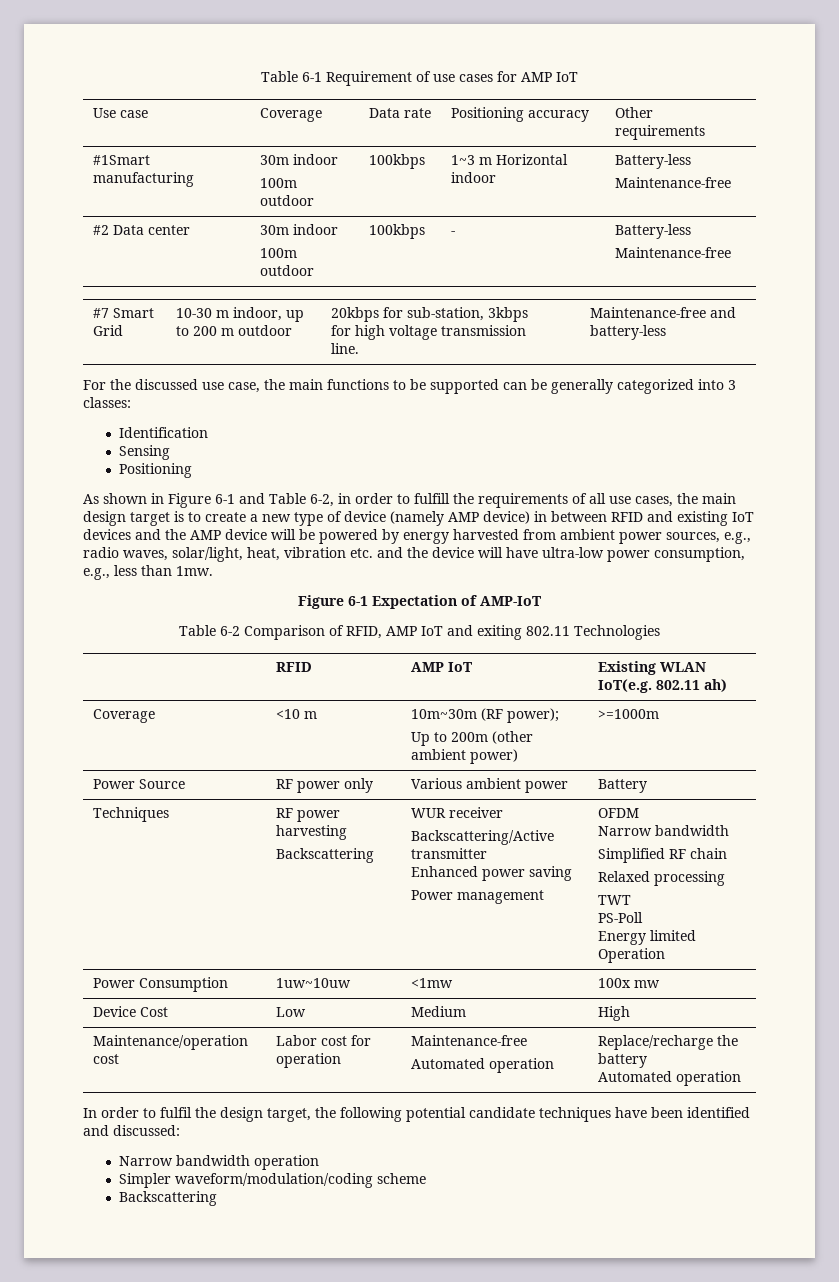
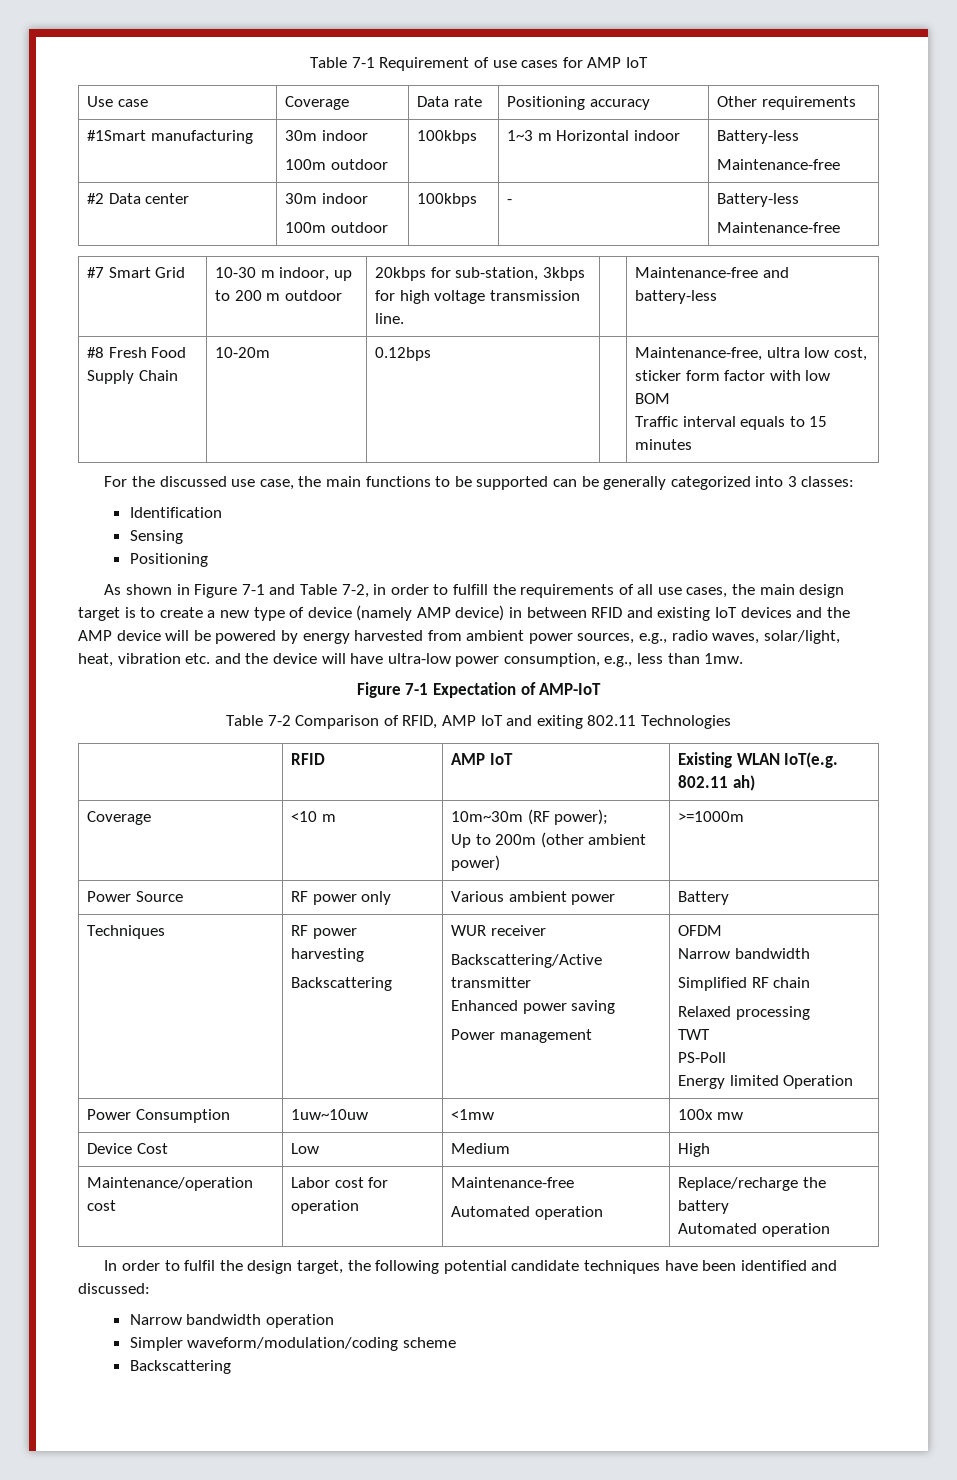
[261,71,322,82] Table 6-1 -> [310,57,375,68] Table 7-1
(666, 332) none -> [87,347,187,358] [87,370,178,384] [215,347,271,358] [375,347,432,361] [635,347,867,361] [635,370,831,381] [635,393,671,404] [635,416,828,430] [635,439,693,450] // #8 Fresh Food Supply Chain | 10-20m | 0.12bps | | Maintenance-free, ultra low cost, sticker form factor with low BOM // Traffic interval equals to 15 minutes
[215,494,235,504] 6-1 -> [241,584,265,595] 7-1
[310,494,334,507] 6-2, -> [341,584,369,598] 7-2,
[348,596,368,606] 6-1 -> [405,683,429,695] 7-1
[220,626,240,636] 6-2 -> [267,715,291,726] 7-2

